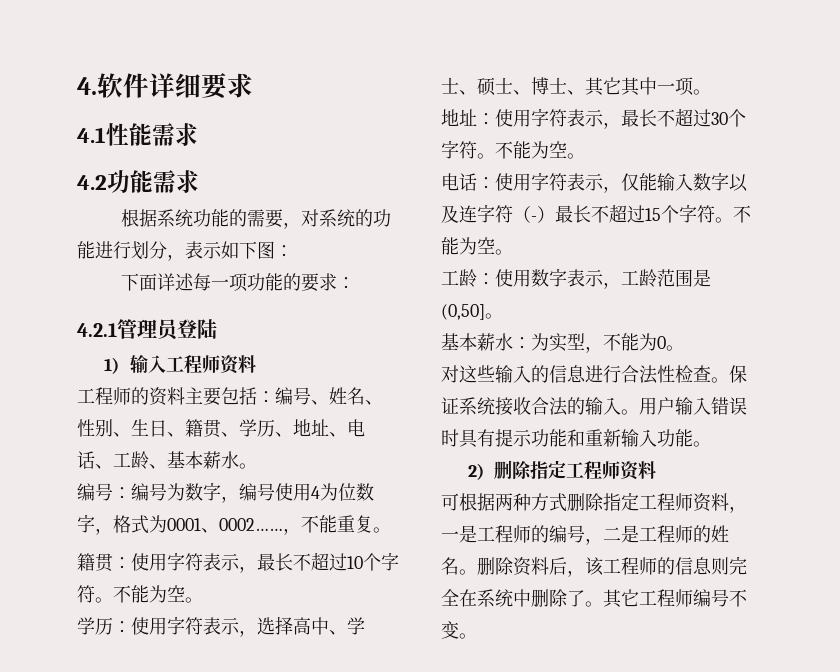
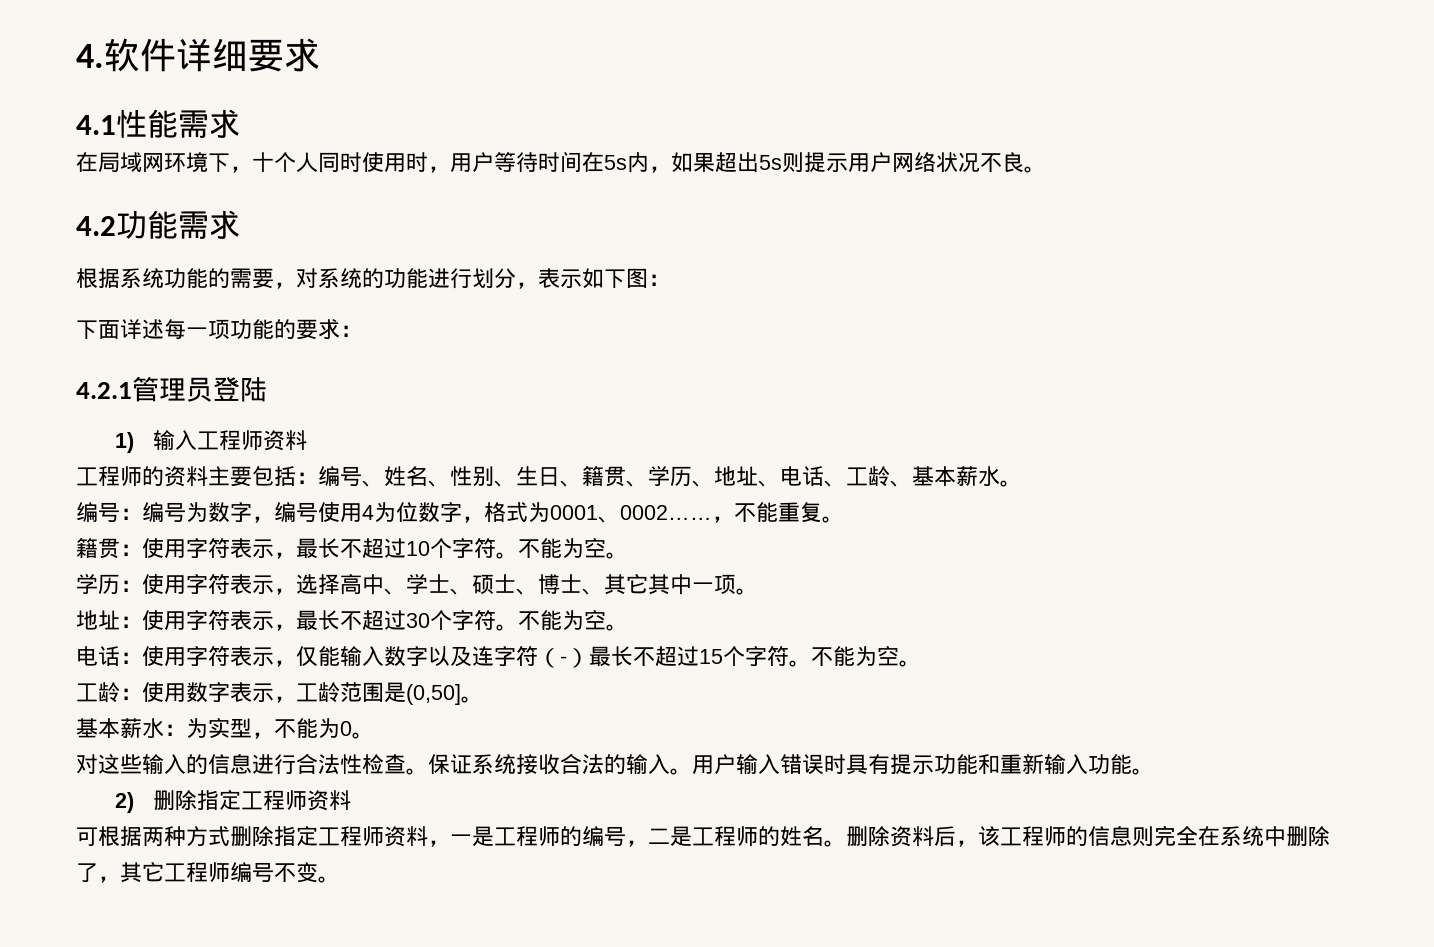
(198, 134) none -> [76,151,1046,173] // 在局域网环境下，十个人同时使用时，用户等待时间在5s内，如果超出5s则提示用户网络状况不良。
[585,601,603,607] 。 -> [98,876,120,883] ，

